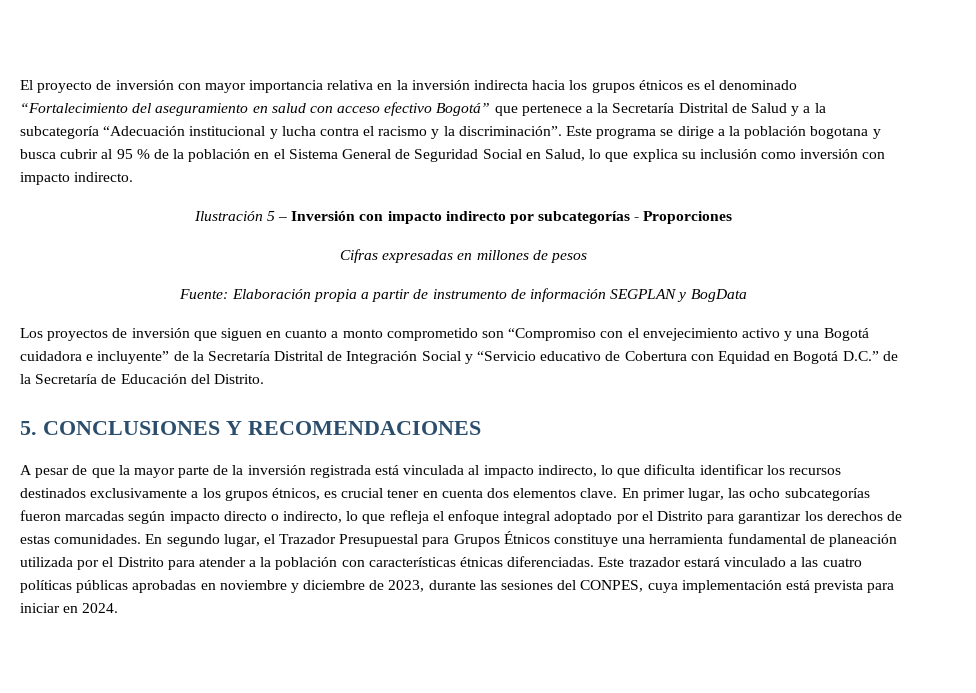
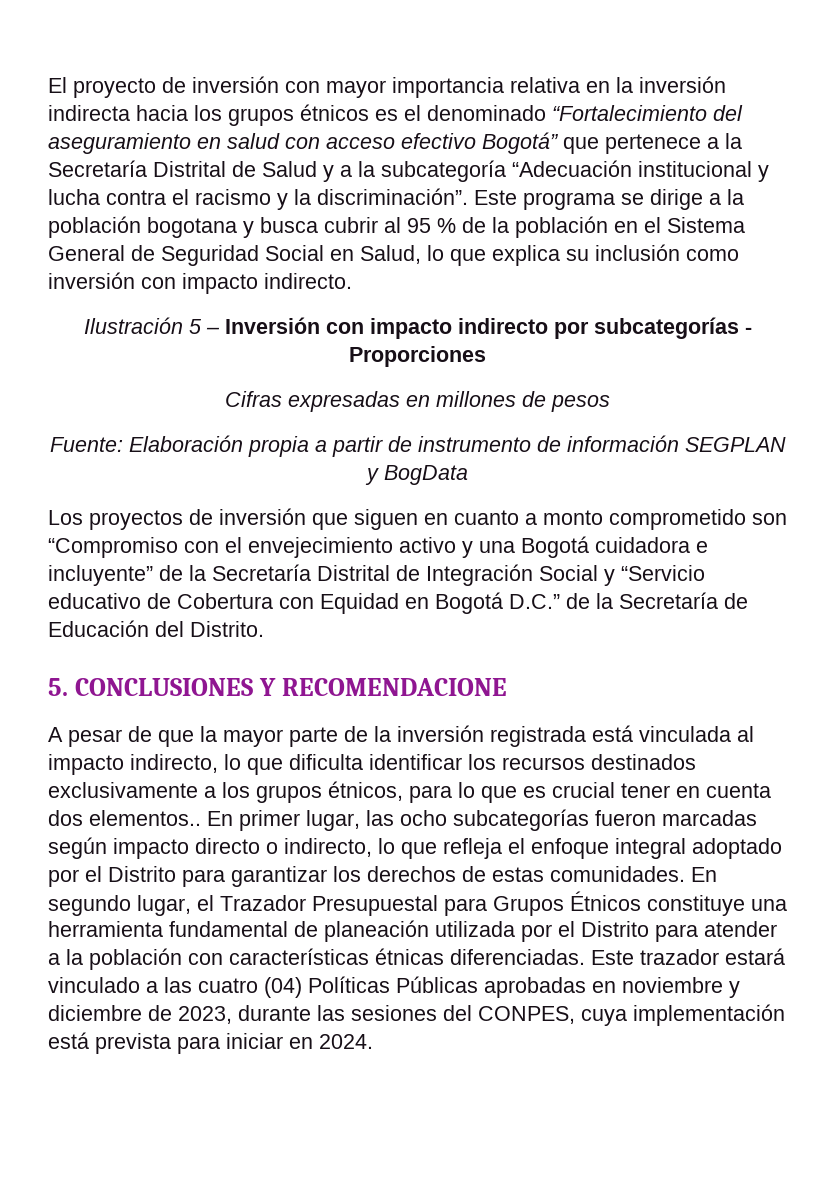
[248,421,481,435] RECOMENDACIONES -> [281,678,507,696] RECOMENDACIONE
(320, 494) none -> [409,782,517,803] para lo que
[513,488,618,498] elementos clave. -> [89,810,201,826] elementos..
[20,580,129,593] políticas públicas -> [264,976,478,998] (04) Políticas Públicas

